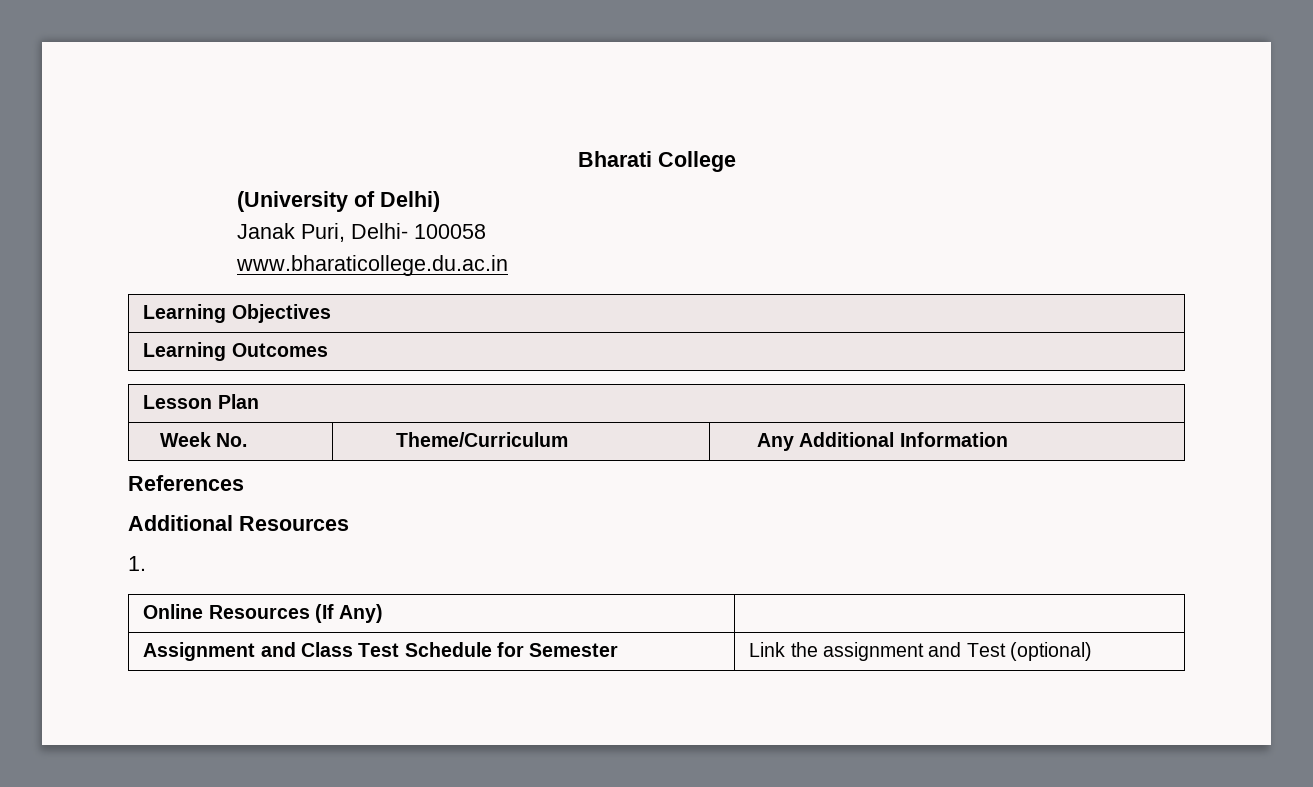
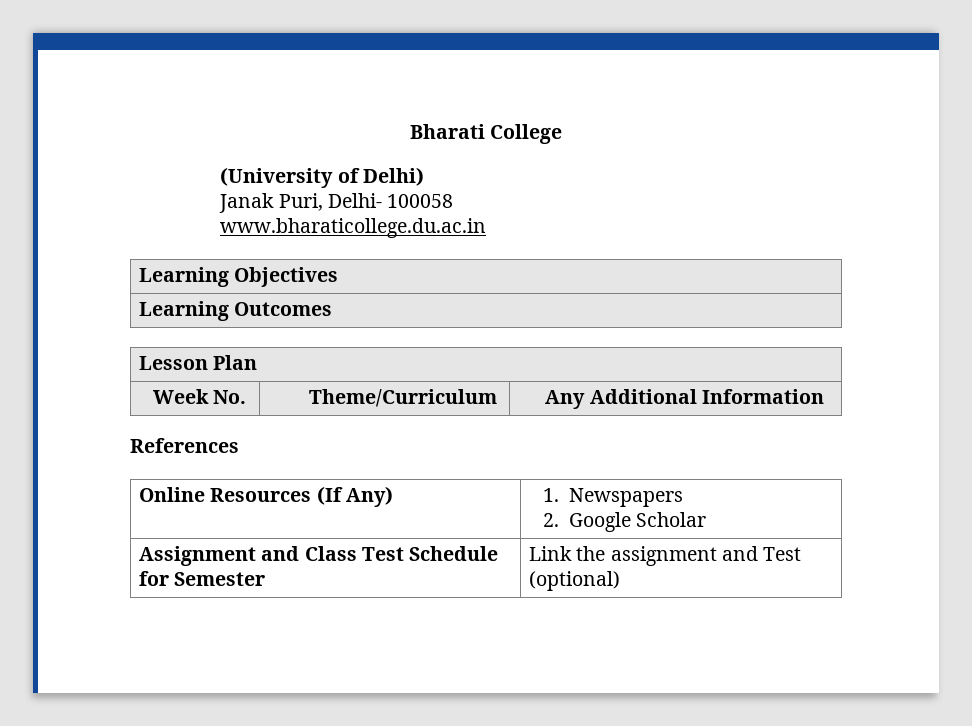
[128,515,349,531] [128,556,146,571] // Additional Resources // 1. -> (239, 445) none
(384, 613) none -> [542,488,683,507] [542,512,706,532] 1. Newspapers // 2. Google Scholar

